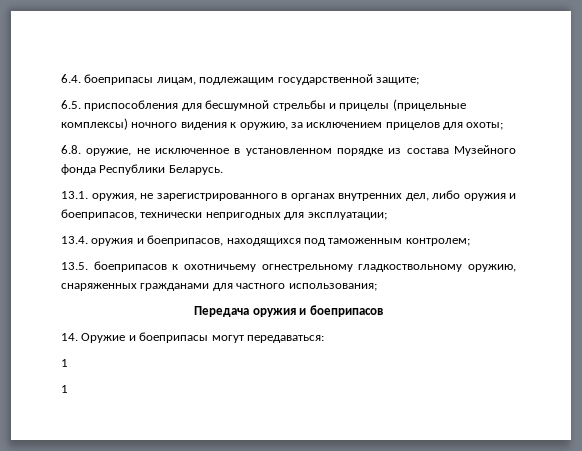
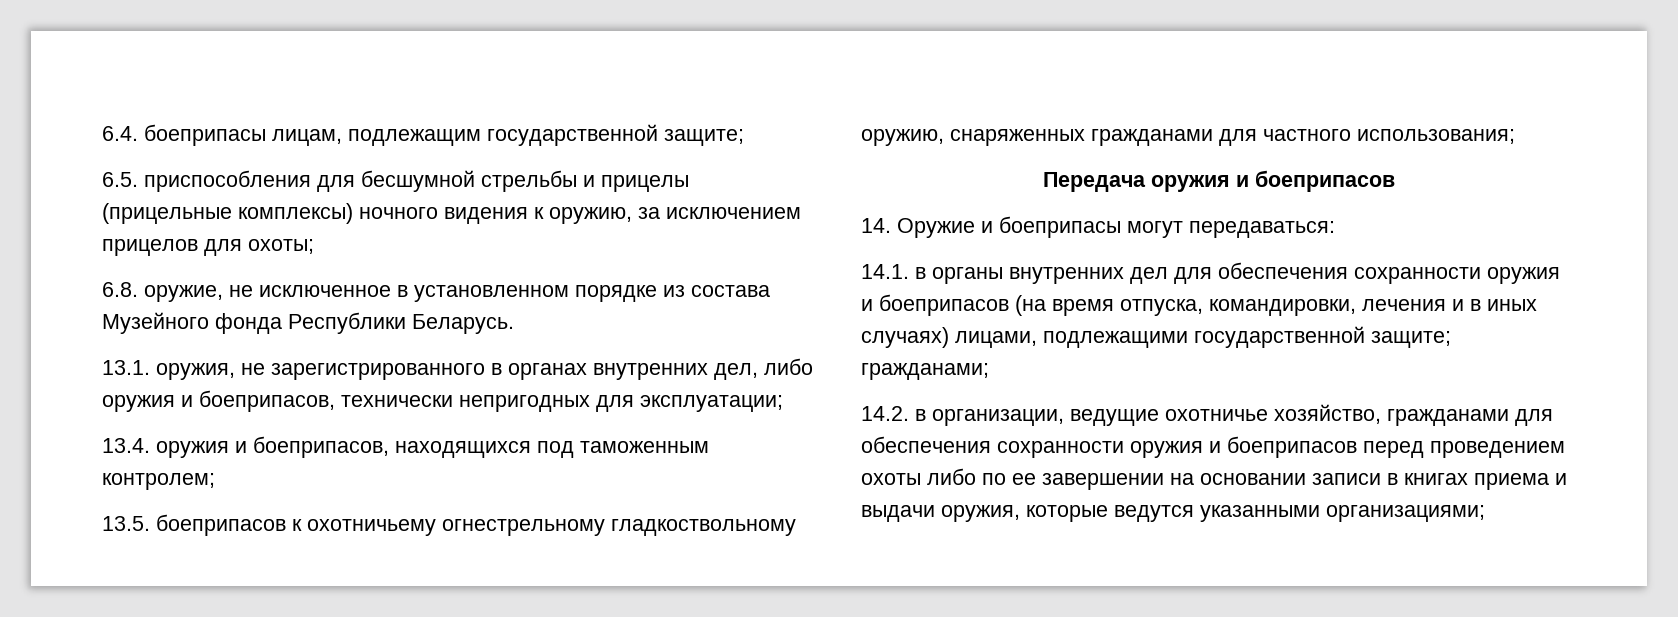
[61,359,68,367] [61,385,68,393] 1 // 1 -> [861,262,1560,284] [861,294,1537,316] [861,326,1451,348] [861,363,989,380] [861,404,1553,426] [861,436,1565,458] [861,468,1567,490] [861,505,1485,522] 14.1. в органы внутренних дел для обеспечения сохранности оружия и боеприпасов (на время отпуска, командировки, лечения и в иных случаях) лицами, подлежащими государственной защите; гражданами; // 14.2. в организации, ведущие охотничье хозяйство, гражданами для обеспечения сохранности оружия и боеприпасов перед проведением охоты либо по ее завершении на основании записи в книгах приема и выдачи оружия, которые ведутся указанными организациями;

